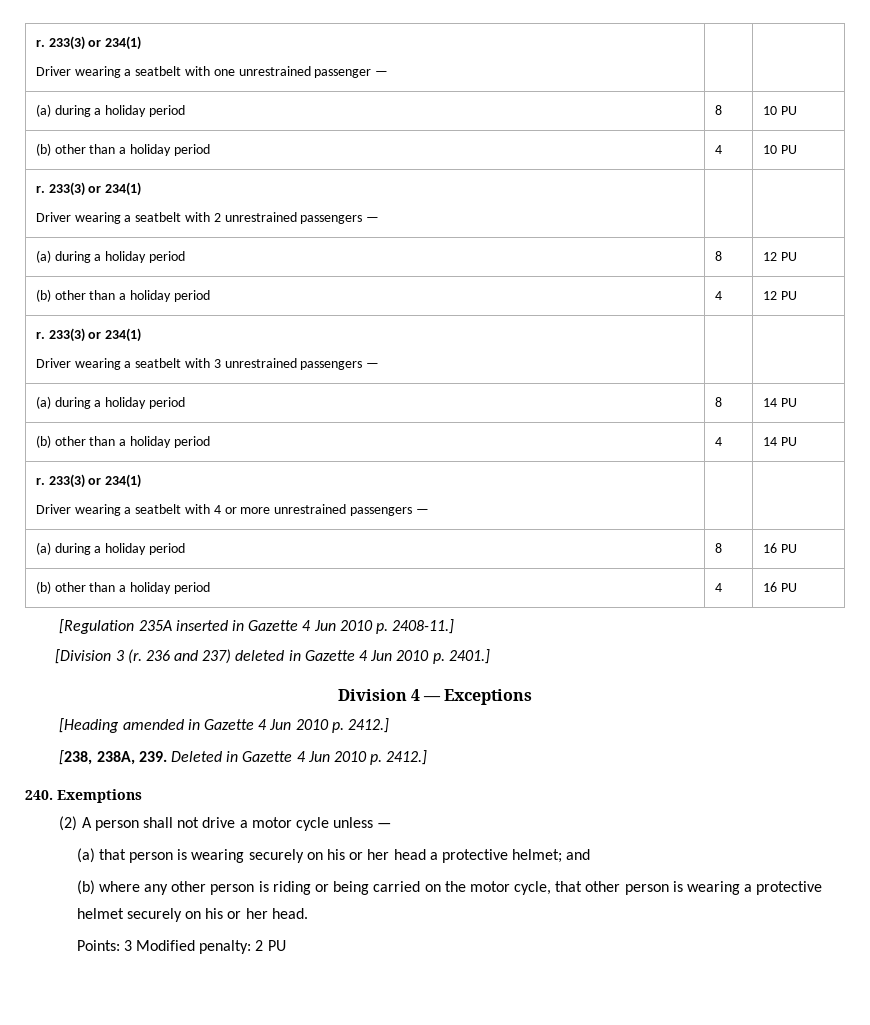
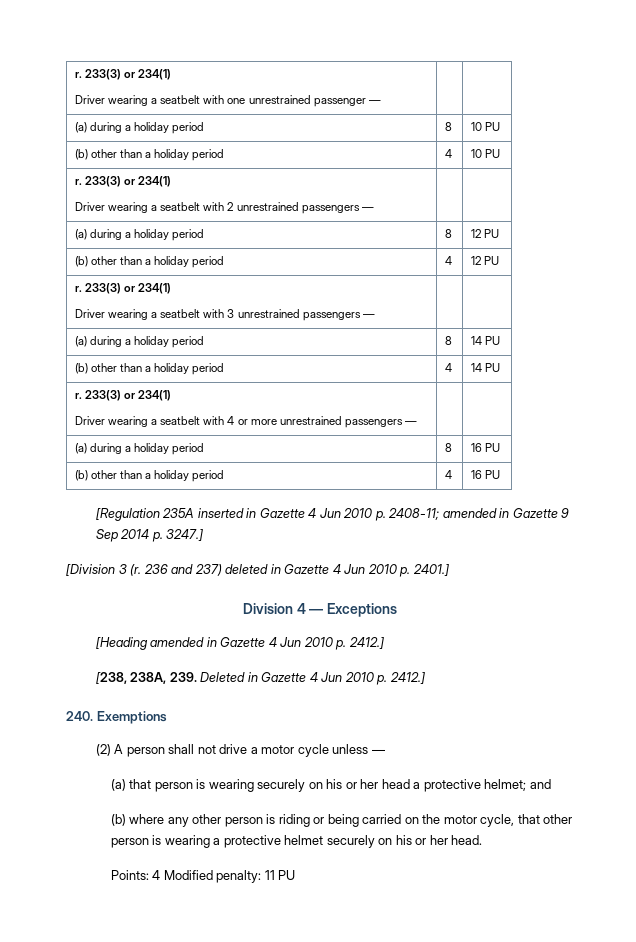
[392,619,455,634] 2408-11.] -> [388,508,570,520] [95,529,204,542] 2408-11; amended in Gazette 9 Sep 2014 p. 3247.]
[123,940,132,951] 3 -> [152,870,161,880] 4
[255,940,264,951] 2 -> [264,870,275,880] 11

